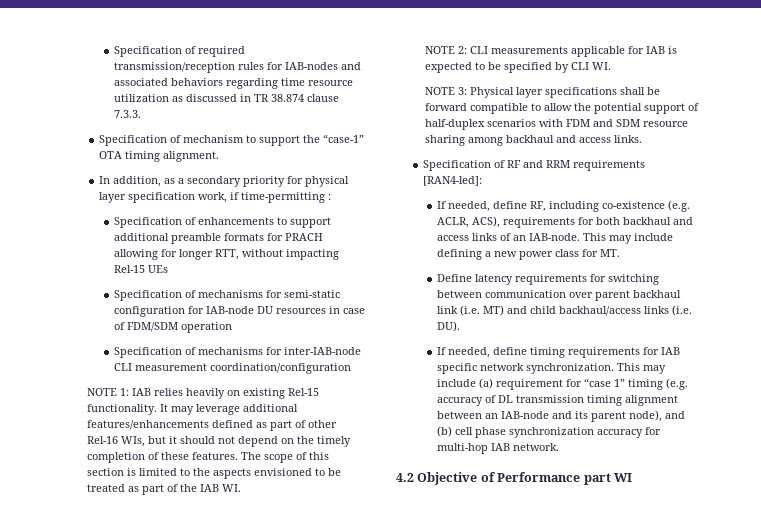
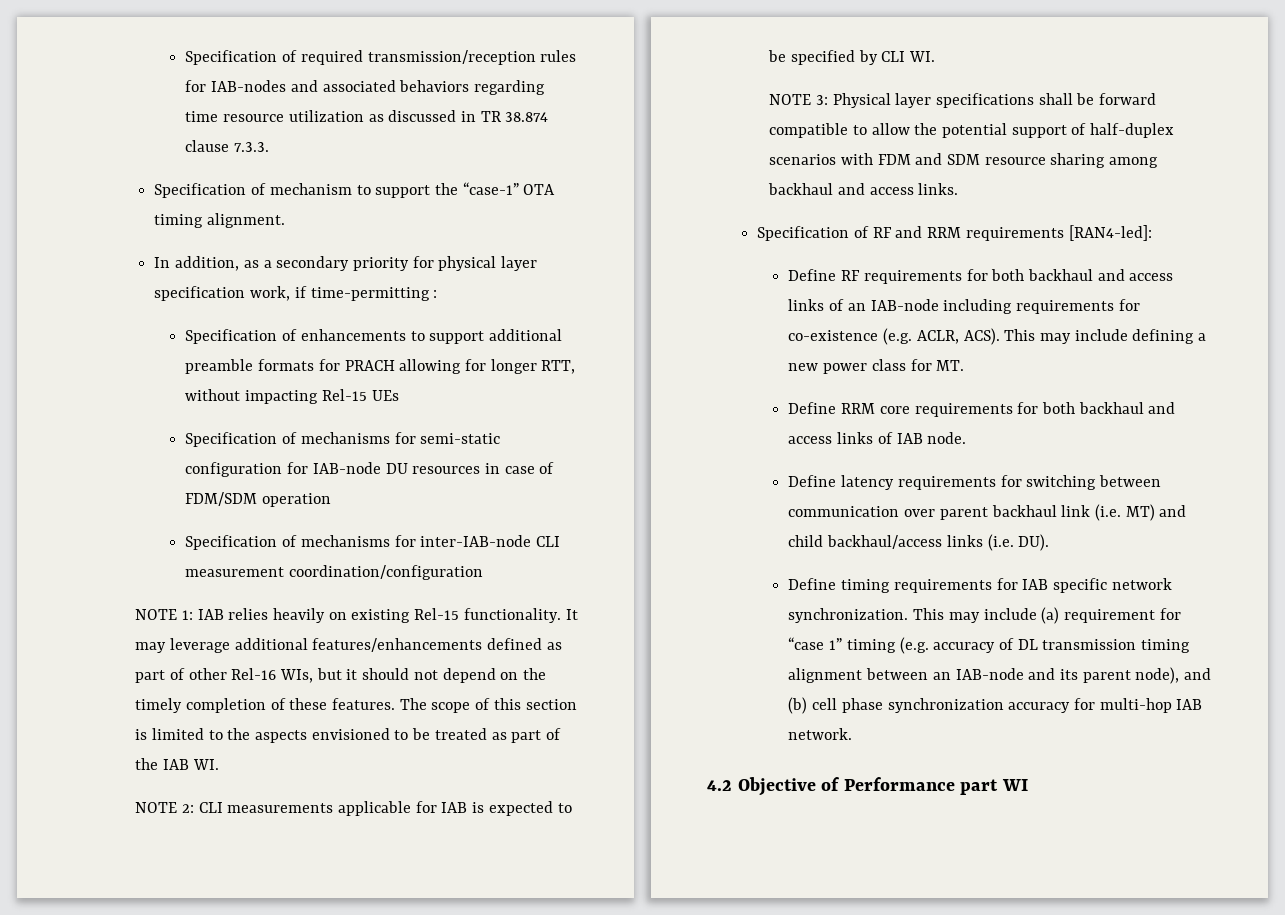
[437,200,691,212] [437,216,501,228] If needed, define RF, including co-existence (e.g. ACLR, ACS), -> [788,269,861,281] Define RF
[529,233,581,241] IAB-node. -> [870,299,1140,314] [788,328,1000,345] IAB-node including requirements for co-existence (e.g. ACLR, ACS).
(621, 253) none -> [788,402,1176,417] [788,432,967,444] // Define RRM core requirements for both backhaul and access links of IAB node.
[437,347,528,358] If needed, define -> [788,578,837,590] Define

